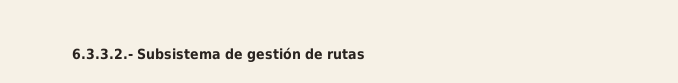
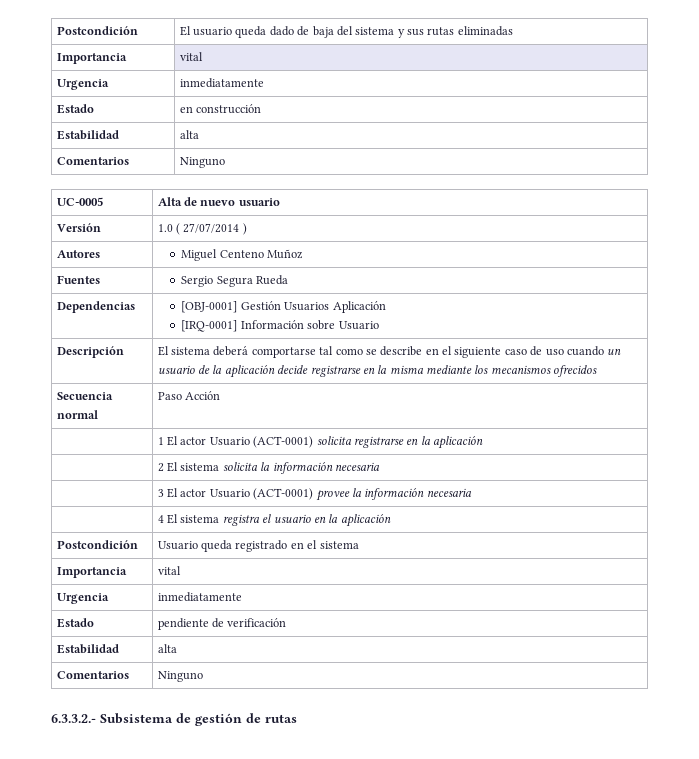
(72, 54) none -> [56,26,138,35] [179,26,513,38] [56,53,127,64] [179,52,203,61] [56,79,109,90] [179,78,264,88] [56,104,94,114] [179,104,262,114] [56,130,119,140] [179,130,199,139] [56,157,129,165] [179,157,225,168] [56,197,103,206] [157,197,280,206] [56,223,101,232] [157,223,247,235] [56,250,100,258] [181,249,304,261] [56,275,100,284] [181,275,289,287] [56,301,135,313] [181,301,386,313] [181,320,379,332] [56,346,124,358] [157,346,622,358] [157,365,598,378] [56,392,113,400] [56,410,98,419] [157,391,221,400] [157,436,484,449] [157,462,380,474] [157,488,472,501] [157,514,391,527] [56,540,138,549] [157,540,359,552] [56,567,127,578] [157,566,181,575] [56,593,109,604] [157,592,242,602] [56,618,94,628] [157,618,287,630] [56,644,119,654] [157,644,177,653] [56,671,129,679] [157,671,203,682] Postcondición | El usuario queda dado de baja del sistema y sus rutas eliminadas // Importancia | vital // Urgencia | inmediatamente // Estado | en construcción // Estabilidad | alta // Comentarios | Ninguno // UC-0005 | Alta de nuevo usuario // Versión | 1.0 ( 27/07/2014 ) // Autores | Miguel Centeno Muñoz // Fuentes | Sergio Segura Rueda // Dependencias | [OBJ-0001] Gestión Usuarios Aplicación // [IRQ-0001] Información sobre Usuario // Descripción | El sistema deberá comportarse tal como se describe en el siguiente caso de uso cuando un usuario de la aplicación decide registrarse en la misma mediante los mecanismos ofrecidos // Secuencia normal | Paso Acción // | 1 El actor Usuario (ACT-0001) solicita registrarse en la aplicación // | 2 El sistema solicita la información necesaria // | 3 El actor Usuario (ACT-0001) provee la información necesaria // | 4 El sistema registra el usuario en la aplicación // Postcondición | Usuario queda registrado en el sistema // Importancia | vital // Urgencia | inmediatamente // Estado | pendiente de verificación // Estabilidad | alta // Comentarios | Ninguno //

